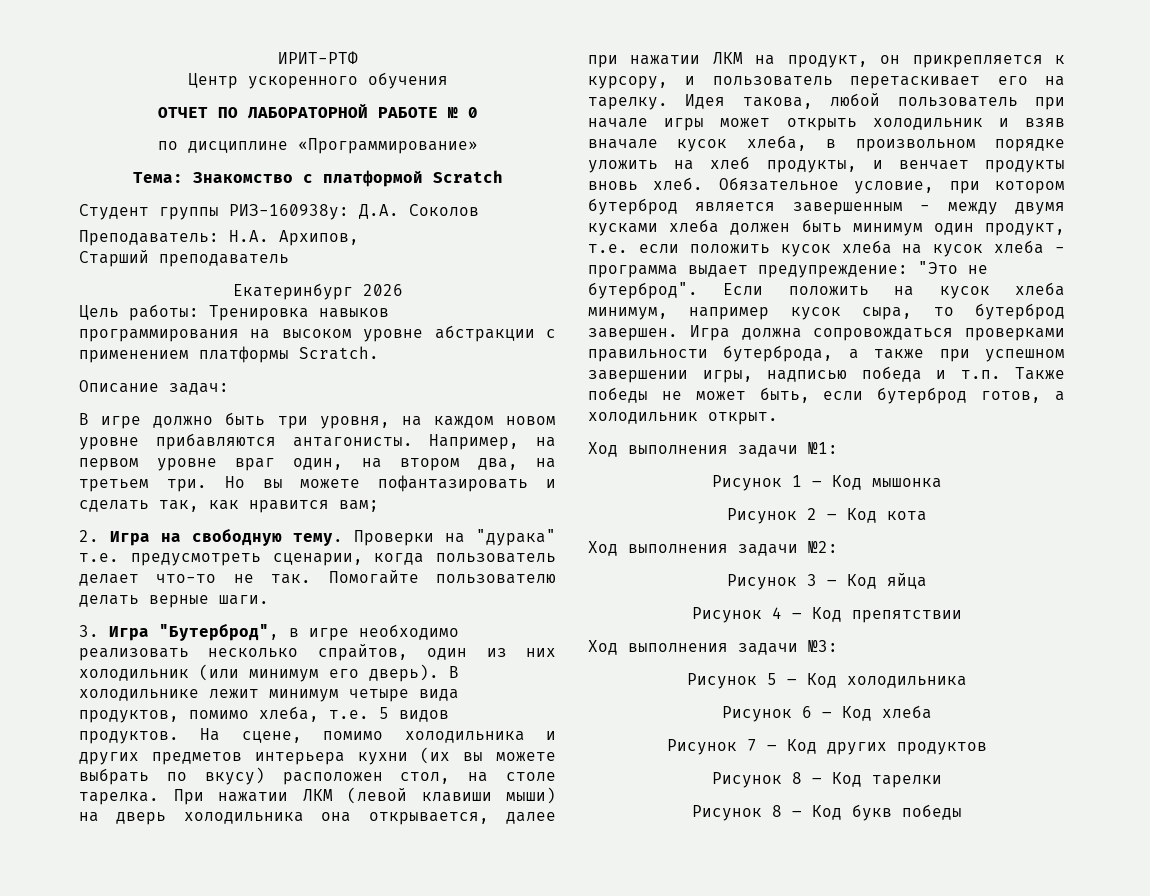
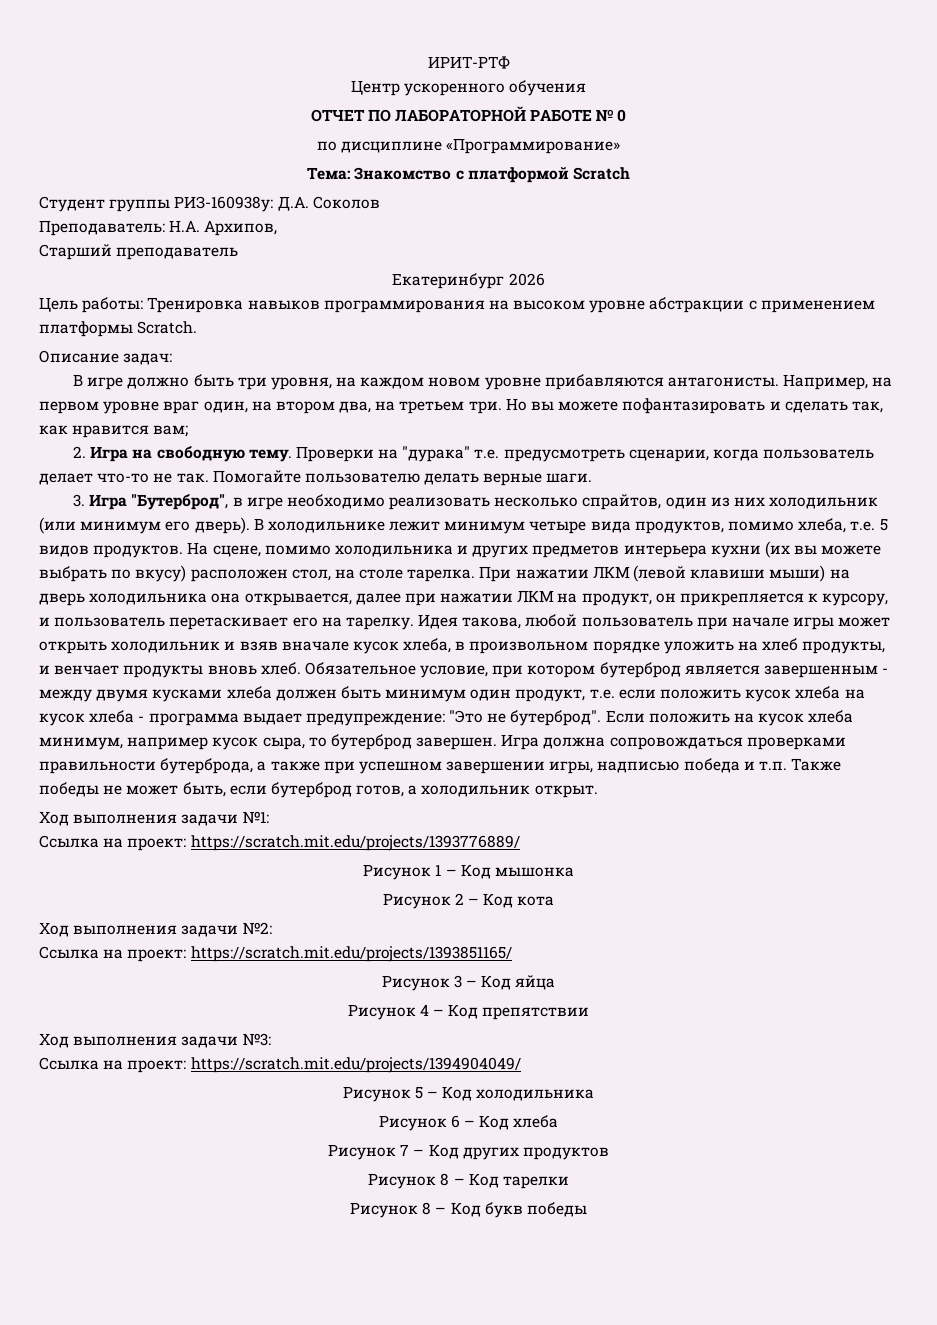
(838, 448) none -> [39,835,520,851] // Ссылка на проект: https://scratch.mit.edu/projects/1393776889/
(838, 547) none -> [39,946,512,962] // Ссылка на проект: https://scratch.mit.edu/projects/1393851165/
(838, 646) none -> [39,1057,521,1073] // Ссылка на проект: https://scratch.mit.edu/projects/1394904049/

